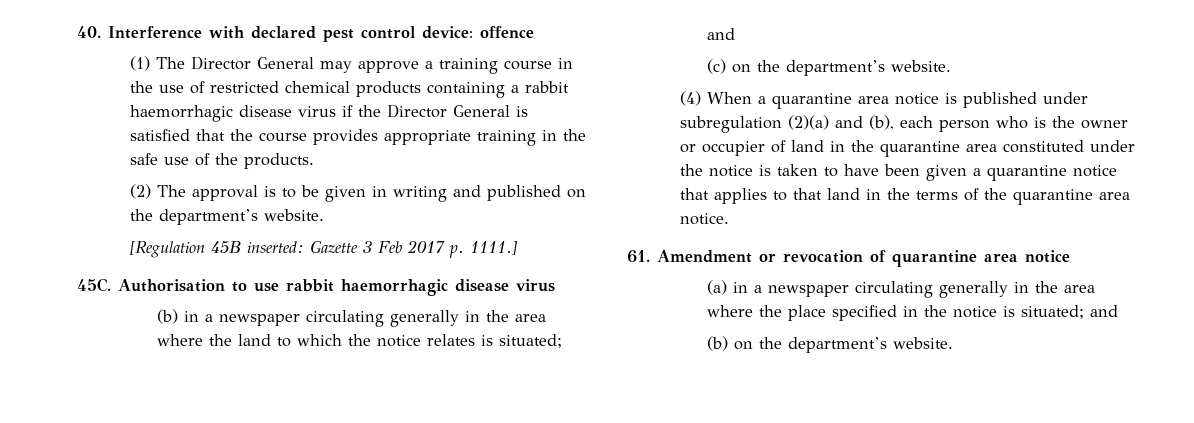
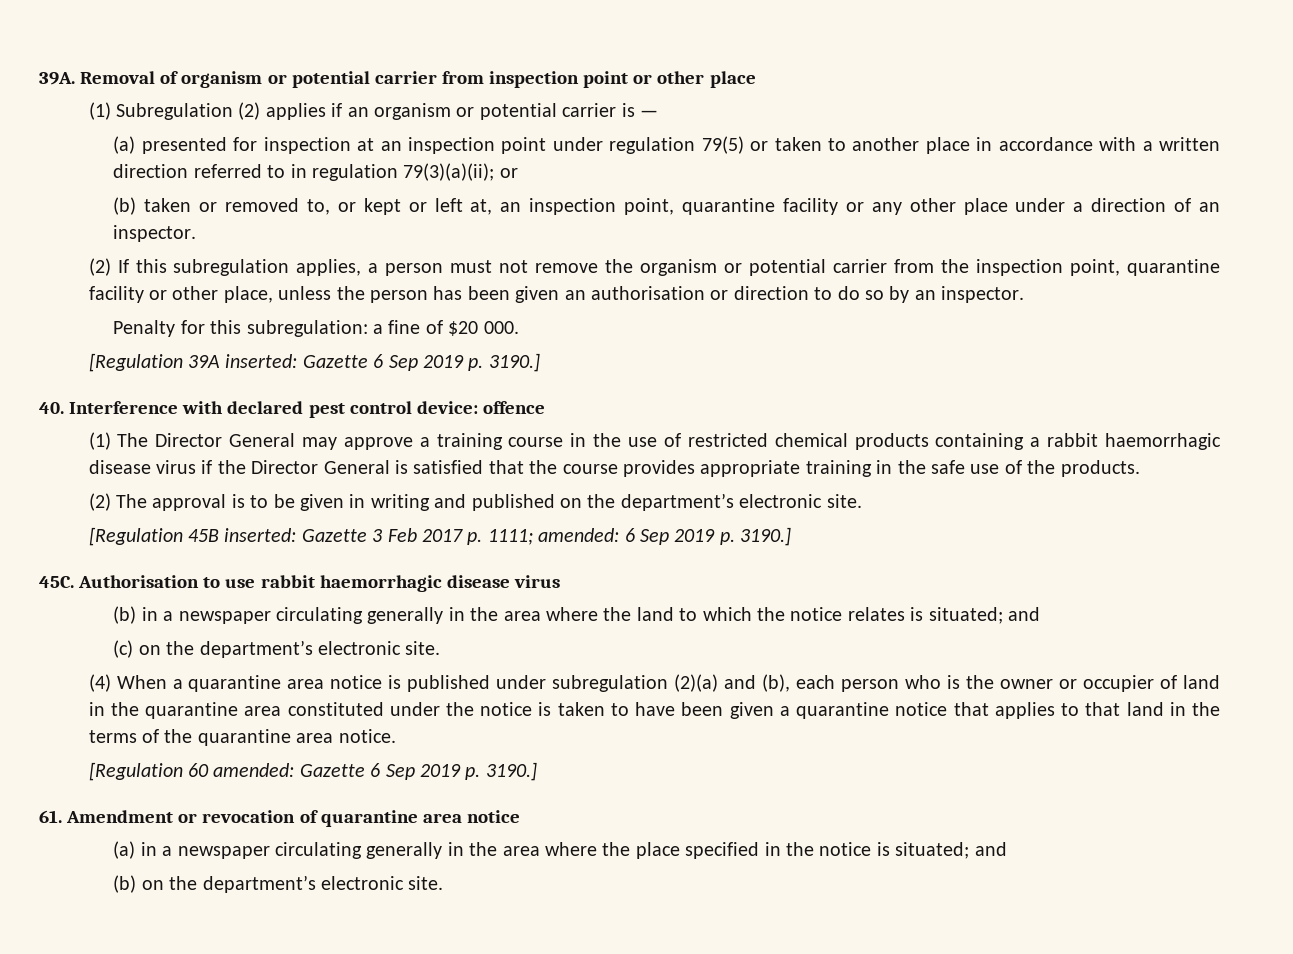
(77, 32) none -> [39,71,756,88] [88,102,658,120] [113,136,1221,154] [113,163,518,181] [113,197,1220,215] [113,225,197,242] [88,258,1221,276] [88,286,1025,303] [113,320,519,337] [88,353,540,372] 39A. Removal of organism or potential carrier from inspection point or other place // (1) Subregulation (2) applies if an organism or potential carrier is — // (a) presented for inspection at an inspection point under regulation 79(5) or taken to another place in accordance with a written direction referred to in regulation 79(3)(a)(ii); or // (b) taken or removed to, or kept or left at, an inspection point, quarantine facility or any other place under a direction of an inspector. // (2) If this subregulation applies, a person must not remove the organism or potential carrier from the inspection point, quarantine facility or other place, unless the person has been given an authorisation or direction to do so by an inspector. // Penalty for this subregulation: a fine of $20 000. // [Regulation 39A inserted: Gazette 6 Sep 2019 p. 3190.] //
[264,209,325,221] website. -> [739,494,862,508] electronic site.
[470,240,519,255] 1111.] -> [487,527,792,546] 1111; amended: 6 Sep 2019 p. 3190.]
[891,60,952,72] website. -> [317,641,441,655] electronic site.
(730, 219) none -> [88,762,537,781] // [Regulation 60 amended: Gazette 6 Sep 2019 p. 3190.]
[893,337,954,349] website. -> [320,876,444,890] electronic site.

